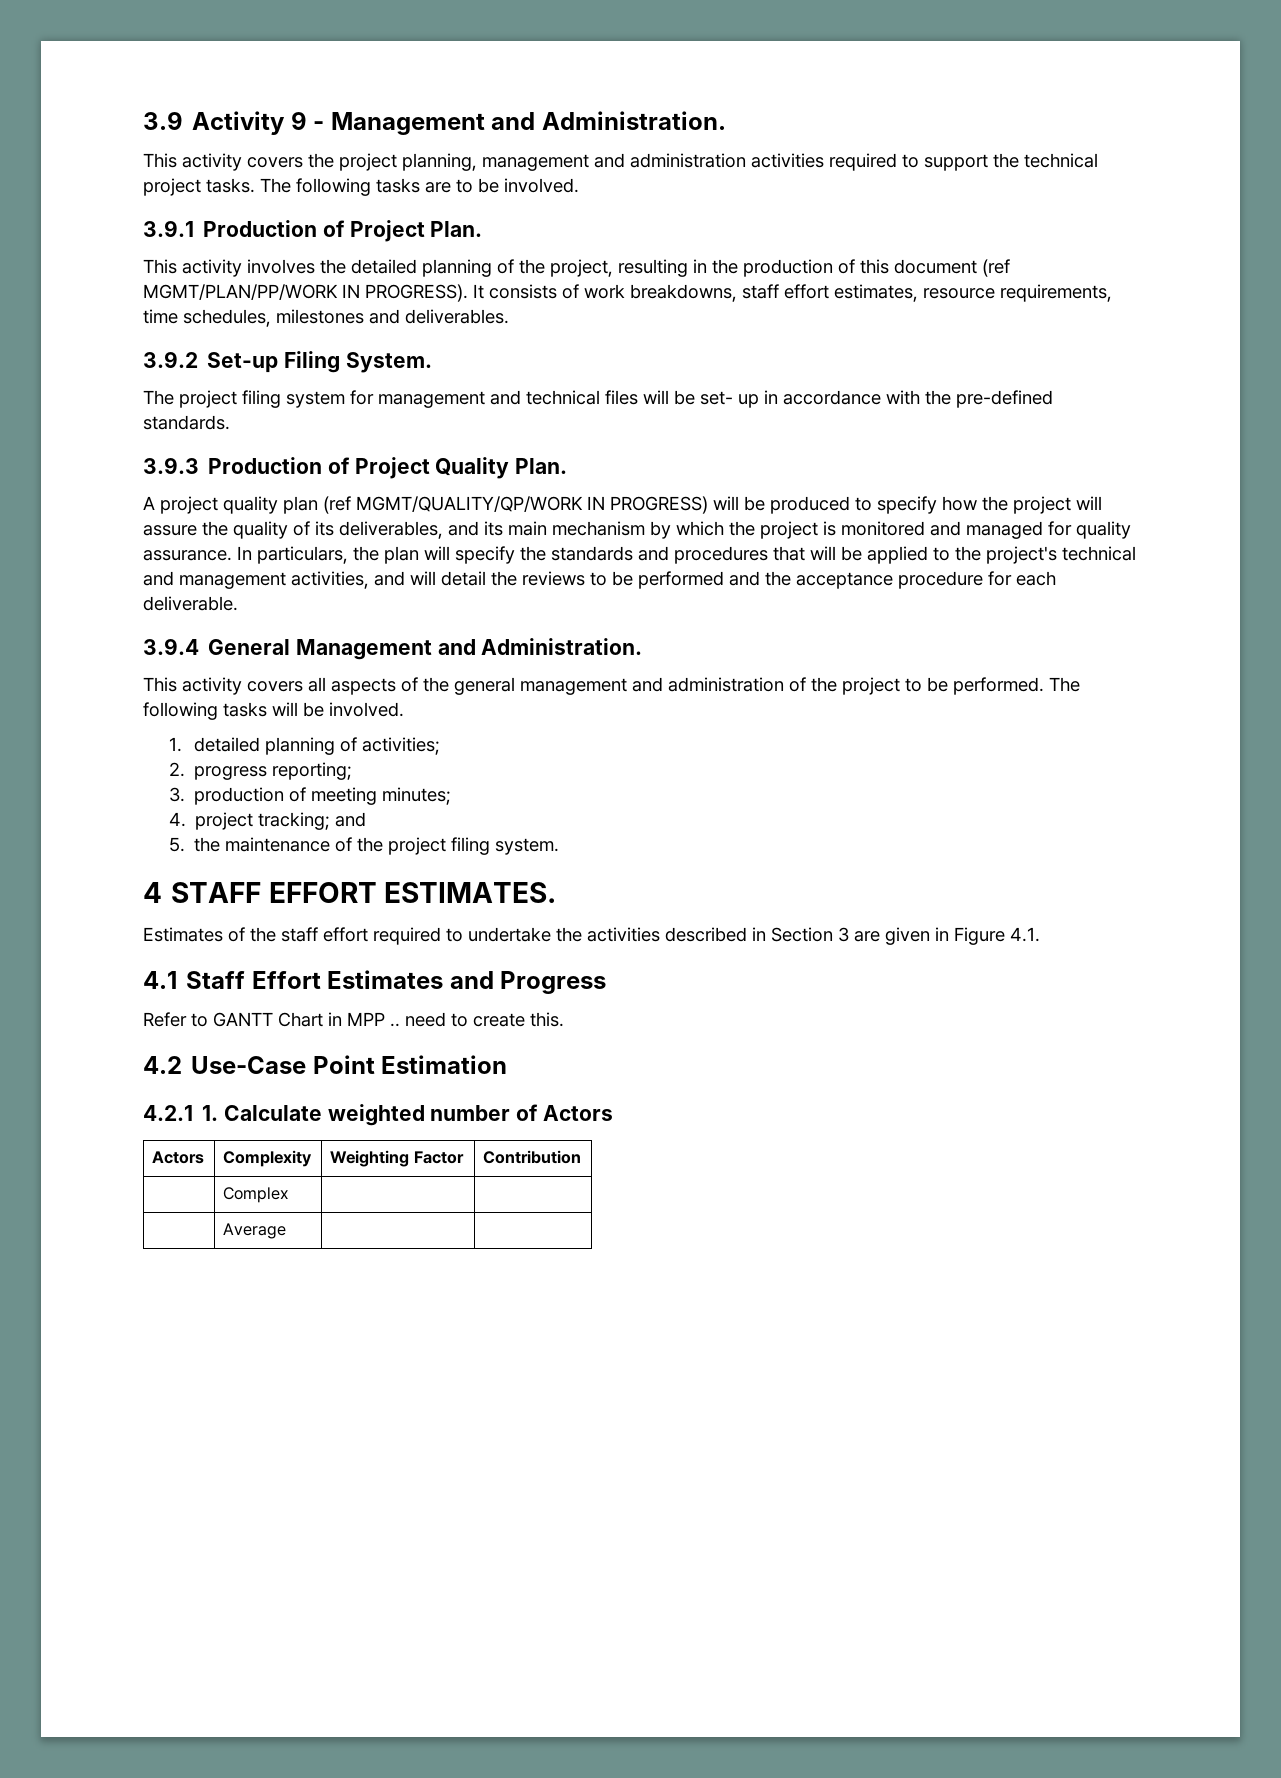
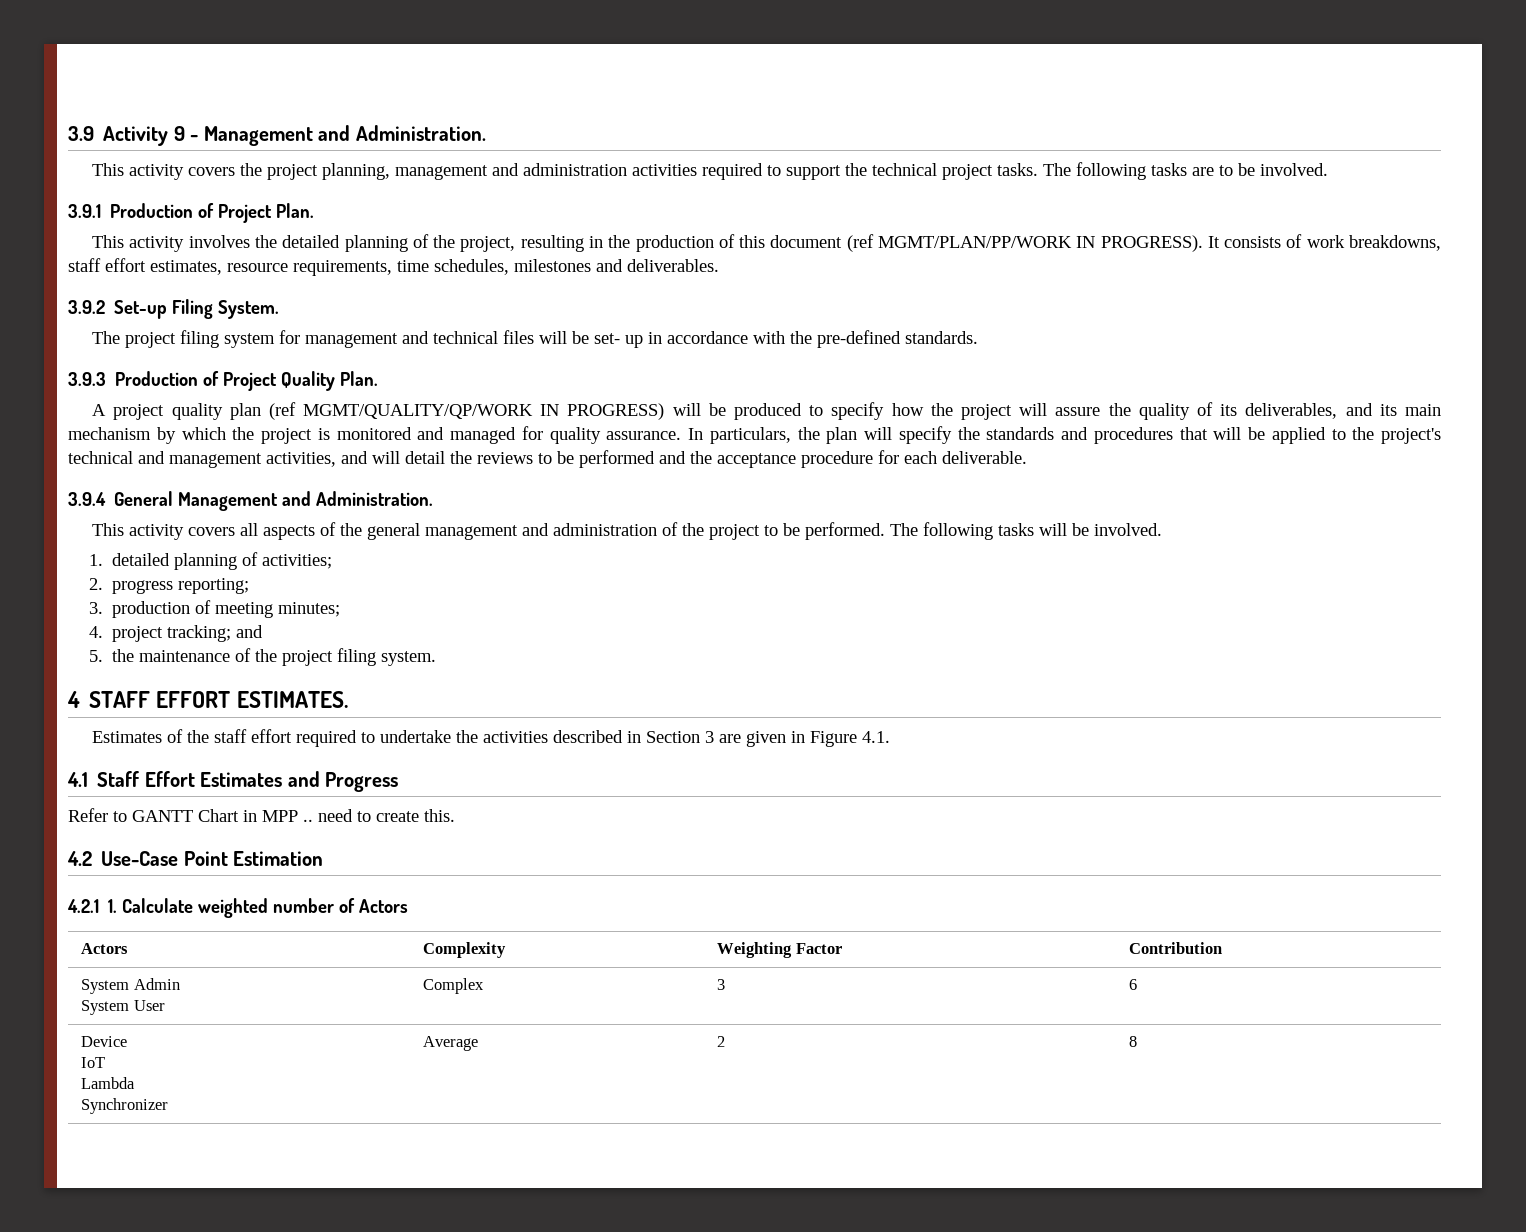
[223,1187,289,1203] | Complex | | // -> [81,978,180,994] [81,1000,165,1015] [423,978,485,994] [717,979,726,990] [1129,979,1138,990] [81,1036,128,1047] [81,1057,106,1068] [81,1077,136,1089] [81,1098,169,1114] System Admin // System User | Complex | 3 | 6 // Device // IoT // Lambda // Synchronizer
(287, 1231) | -> [717,1036,726,1047] [1129,1036,1138,1047] 2 | 8

